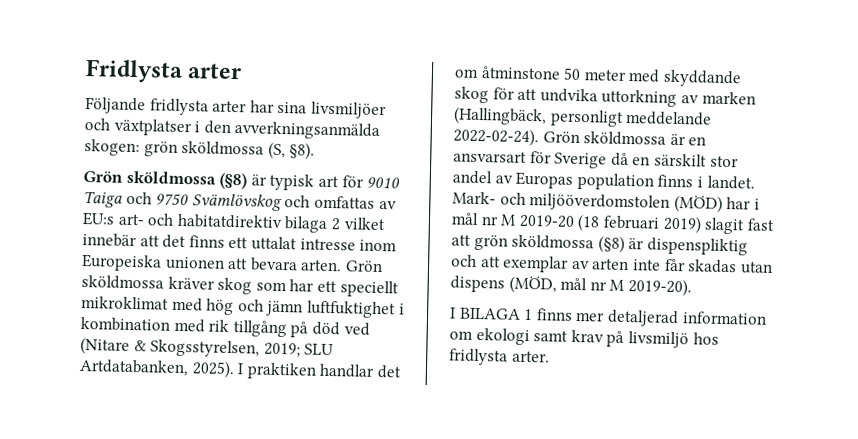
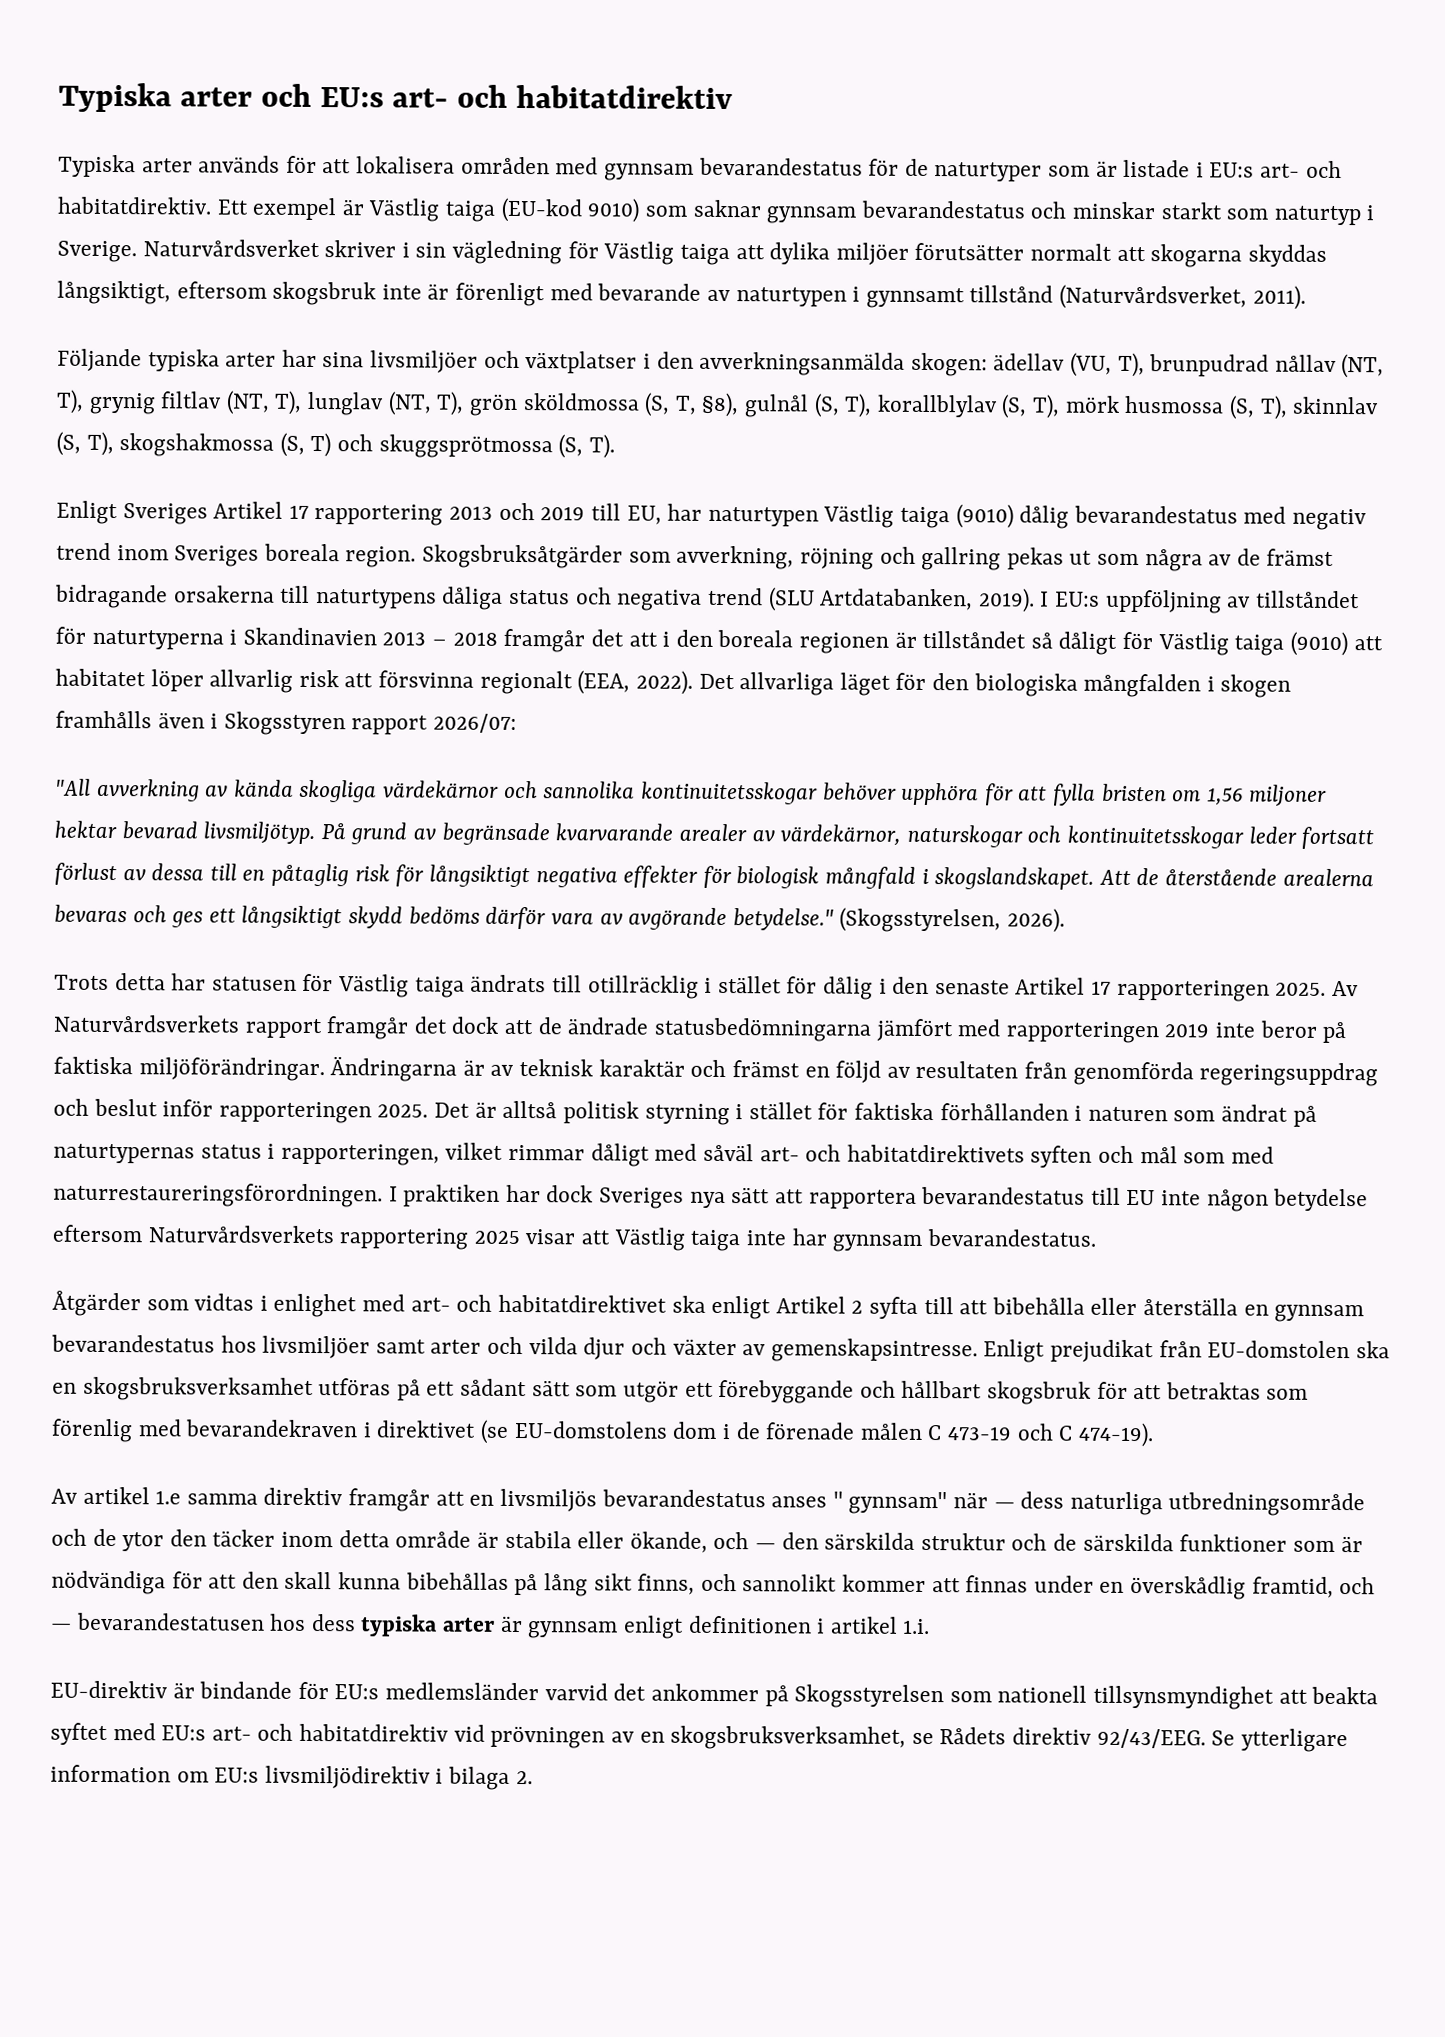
[85,59,243,83] Fridlysta arter -> [58,82,733,113] [58,154,1342,182] [57,196,1375,226] [57,239,1327,268] [57,280,1306,310] Typiska arter och EU:s art- och habitatdirektiv // Typiska arter används för att lokalisera områden med gynnsam bevarandestatus för de naturtyper som är listade i EU:s art- och habitatdirektiv. Ett exempel är Västlig taiga (EU-kod 9010) som saknar gynnsam bevarandestatus och minskar starkt som naturtyp i Sverige. Naturvårdsverket skriver i sin vägledning för Västlig taiga att dylika miljöer förutsätter normalt att skogarna skyddas långsiktigt, eftersom skogsbruk inte är förenligt med bevarande av naturtypen i gynnsamt tillstånd (Naturvårdsverket, 2011).
[149,98,209,116] fridlysta -> [147,349,220,372] typiska
[143,140,316,160] [83,170,401,191] [83,190,397,212] [82,211,386,233] [82,232,398,252] [81,253,383,273] [81,274,399,298] [81,295,405,319] [80,316,370,338] [80,336,335,358] [79,358,402,380] [454,66,742,88] [454,86,756,108] [453,106,713,127] [453,127,707,147] [453,150,739,169] [452,170,755,191] [452,191,760,213] [451,212,775,235] [451,234,748,256] [451,254,773,274] [450,275,692,297] [450,307,767,328] [449,327,719,349] [449,348,550,366] grön sköldmossa (S, §8). // Grön sköldmossa (§8) är typisk art för 9010 Taiga och 9750 Svämlövskog och omfattas av EU:s art- och habitatdirektiv bilaga 2 vilket innebär att det finns ett uttalat intresse inom Europeiska unionen att bevara arten. Grön sköldmossa kräver skog som har ett speciellt mikroklimat med hög och jämn luftfuktighet i kombination med rik tillgång på död ved (Nitare & Skogsstyrelsen, 2019; SLU Artdatabanken, 2025). I praktiken handlar det om åtminstone 50 meter med skyddande skog för att undvika uttorkning av marken (Hallingbäck, personligt meddelande 2022-02-24). Grön sköldmossa är en ansvarsart för Sverige då en särskilt stor andel av Europas population finns i landet. Mark- och miljööverdomstolen (MÖD) har i mål nr M 2019-20 (18 februari 2019) slagit fast att grön sköldmossa (§8) är dispenspliktig och att exemplar av arten inte får skadas utan dispens (MÖD, mål nr M 2019-20). // I BILAGA 1 finns mer detaljerad information om ekologi samt krav på livsmiljö hos fridlysta arter. -> [993,352,1385,379] [56,389,1380,420] [56,431,615,459] [56,500,1368,531] [56,542,1335,572] [54,584,1360,614] [55,626,1383,657] [55,668,1292,698] [55,710,518,736] [55,778,1328,807] [54,820,1375,850] [54,862,1374,890] [54,904,1065,933] [54,973,1359,1002] [53,1014,1347,1044] [53,1056,1379,1087] [53,1098,1317,1127] [53,1142,1274,1168] [53,1182,1369,1212] [52,1224,1096,1252] [52,1290,1365,1323] [51,1334,1390,1363] [52,1376,1309,1405] [51,1418,1154,1448] [51,1486,1366,1517] [51,1528,1363,1553] [51,1570,1376,1600] [51,1612,931,1639] [50,1680,1379,1710] [50,1722,1348,1753] [50,1764,533,1790] ädellav (VU, T), brunpudrad nållav (NT, T), grynig filtlav (NT, T), lunglav (NT, T), grön sköldmossa (S, T, §8), gulnål (S, T), korallblylav (S, T), mörk husmossa (S, T), skinnlav (S, T), skogshakmossa (S, T) och skuggsprötmossa (S, T). // Enligt Sveriges Artikel 17 rapportering 2013 och 2019 till EU, har naturtypen Västlig taiga (9010) dålig bevarandestatus med negativ trend inom Sveriges boreala region. Skogsbruksåtgärder som avverkning, röjning och gallring pekas ut som några av de främst bidragande orsakerna till naturtypens dåliga status och negativa trend (SLU Artdatabanken, 2019). I EU:s uppföljning av tillståndet för naturtyperna i Skandinavien 2013 – 2018 framgår det att i den boreala regionen är tillståndet så dåligt för Västlig taiga (9010) att habitatet löper allvarlig risk att försvinna regionalt (EEA, 2022). Det allvarliga läget för den biologiska mångfalden i skogen framhålls även i Skogsstyren rapport 2026/07: // "All avverkning av kända skogliga värdekärnor och sannolika kontinuitetsskogar behöver upphöra för att fylla bristen om 1,56 miljoner hektar bevarad livsmiljötyp. På grund av begränsade kvarvarande arealer av värdekärnor, naturskogar och kontinuitetsskogar leder fortsatt förlust av dessa till en påtaglig risk för långsiktigt negativa effekter för biologisk mångfald i skogslandskapet. Att de återstående arealerna bevaras och ges ett långsiktigt skydd bedöms därför vara av avgörande betydelse." (Skogsstyrelsen, 2026). // Trots detta har statusen för Västlig taiga ändrats till otillräcklig i stället för dålig i den senaste Artikel 17 rapporteringen 2025. Av Naturvårdsverkets rapport framgår det dock att de ändrade statusbedömningarna jämfört med rapporteringen 2019 inte beror på faktiska miljöförändringar. Ändringarna är av teknisk karaktär och främst en följd av resultaten från genomförda regeringsuppdrag och beslut inför rapporteringen 2025. Det är alltså politisk styrning i stället för faktiska förhållanden i naturen som ändrat på naturtypernas status i rapporteringen, vilket rimmar dåligt med såväl art- och habitatdirektivets syften och mål som med naturrestaureringsförordningen. I praktiken har dock Sveriges nya sätt att rapportera bevarandestatus till EU inte någon betydelse eftersom Naturvårdsverkets rapportering 2025 visar att Västlig taiga inte har gynnsam bevarandestatus. // Åtgärder som vidtas i enlighet med art- och habitatdirektivet ska enligt Artikel 2 syfta till att bibehålla eller återställa en gynnsam bevarandestatus hos livsmiljöer samt arter och vilda djur och växter av gemenskapsintresse. Enligt prejudikat från EU-domstolen ska en skogsbruksverksamhet utföras på ett sådant sätt som utgör ett förebyggande och hållbart skogsbruk för att betraktas som förenlig med bevarandekraven i direktivet (se EU-domstolens dom i de förenade målen C 473-19 och C 474-19). // Av artikel 1.e samma direktiv framgår att en livsmiljös bevarandestatus anses " gynnsam" när — dess naturliga utbredningsområde och de ytor den täcker inom detta område är stabila eller ökande, och — den särskilda struktur och de särskilda funktioner som är nödvändiga för att den skall kunna bibehållas på lång sikt finns, och sannolikt kommer att finnas under en överskådlig framtid, och — bevarandestatusen hos dess typiska arter är gynnsam enligt definitionen i artikel 1.i. // EU-direktiv är bindande för EU:s medlemsländer varvid det ankommer på Skogsstyrelsen som nationell tillsynsmyndighet att beakta syftet med EU:s art- och habitatdirektiv vid prövningen av en skogsbruksverksamhet, se Rådets direktiv 92/43/EEG. Se ytterligare information om EU:s livsmiljödirektiv i bilaga 2.

